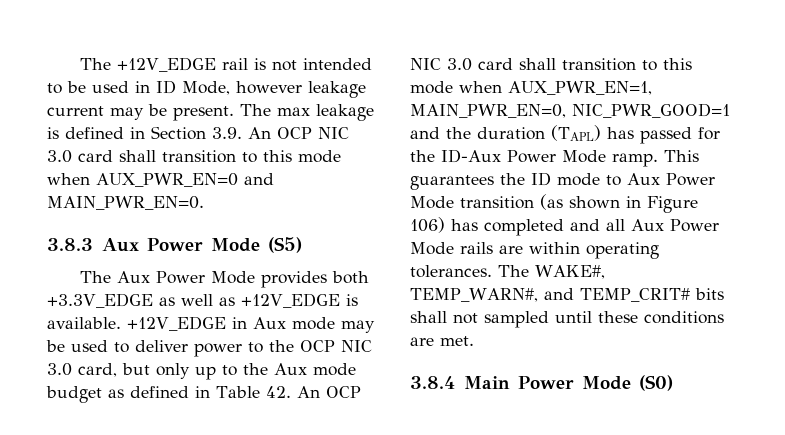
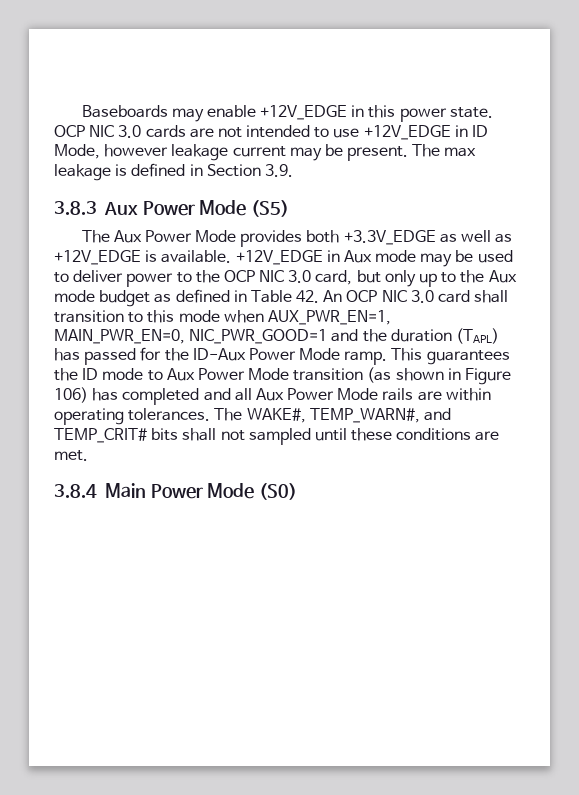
[80,57,267,72] The +12V_EDGE rail is -> [81,105,493,122] [54,125,214,138] Baseboards may enable +12V_EDGE in this power state. OCP NIC 3.0 cards are
[67,81,129,93] be used -> [333,125,451,140] use +12V_EDGE
[248,127,349,139] [47,150,341,163] [47,173,274,187] [47,196,204,210] An OCP NIC 3.0 card shall transition to this mode when AUX_PWR_EN=0 and MAIN_PWR_EN=0. -> (293, 170) none

